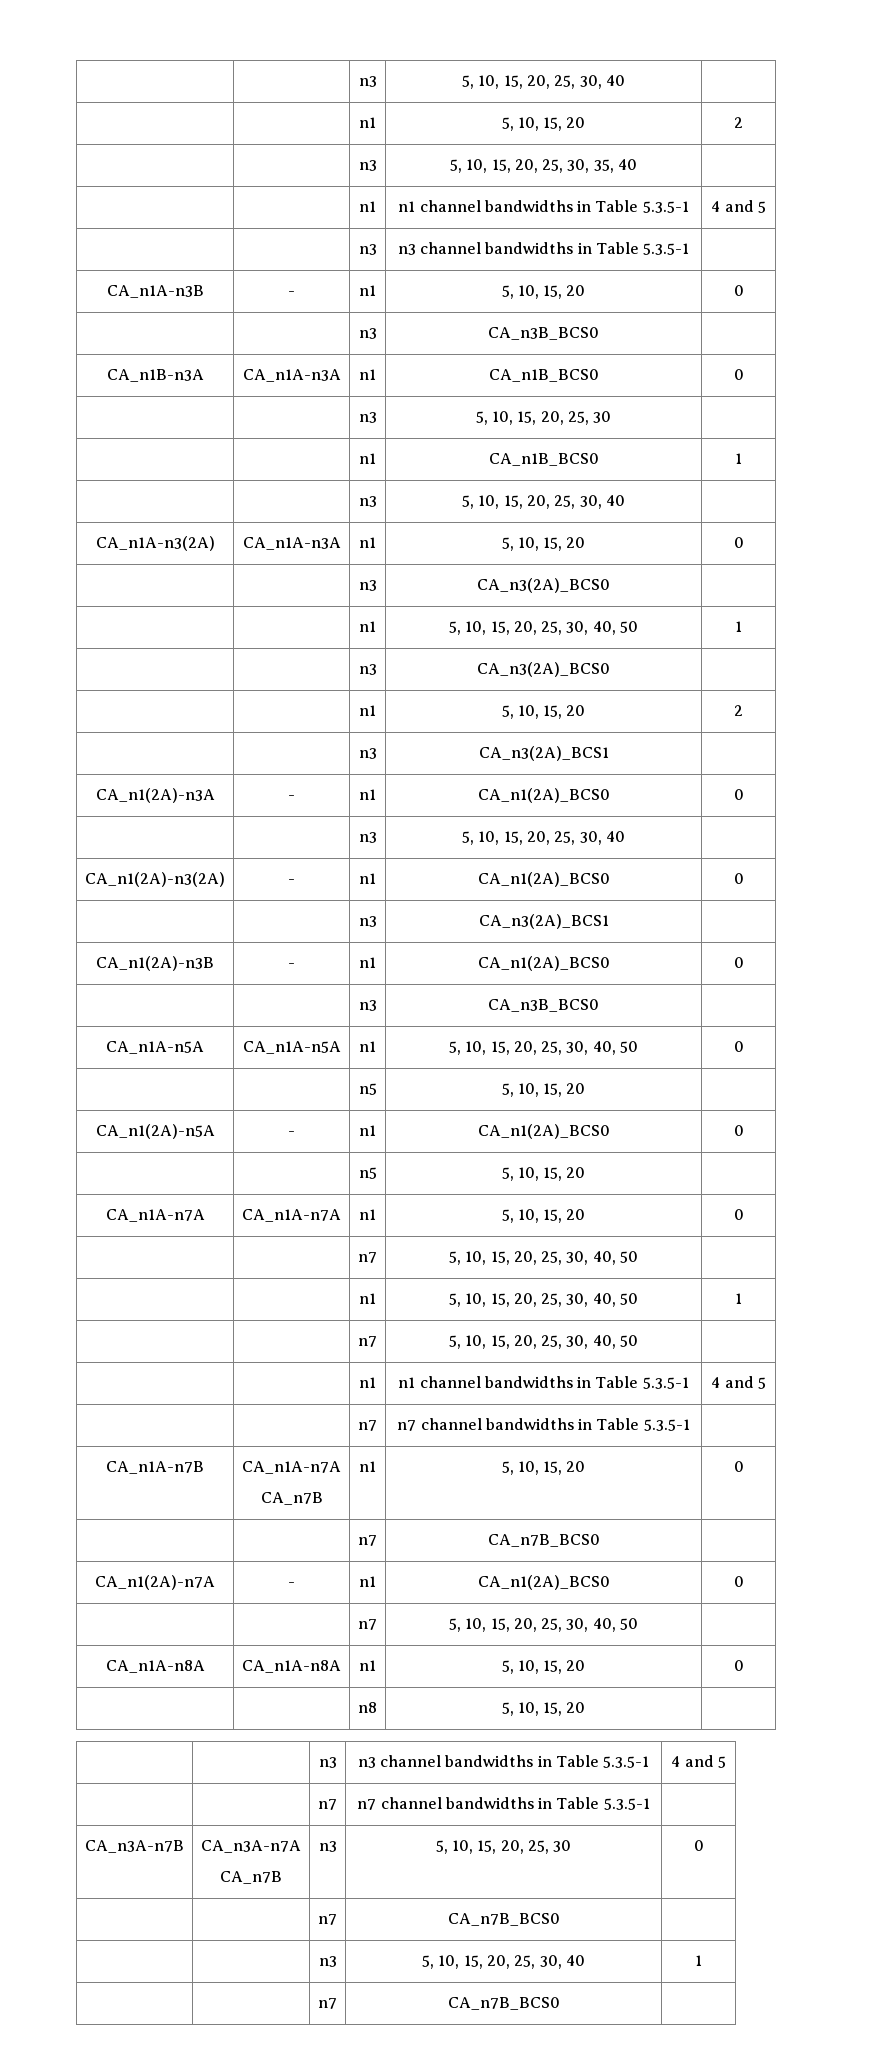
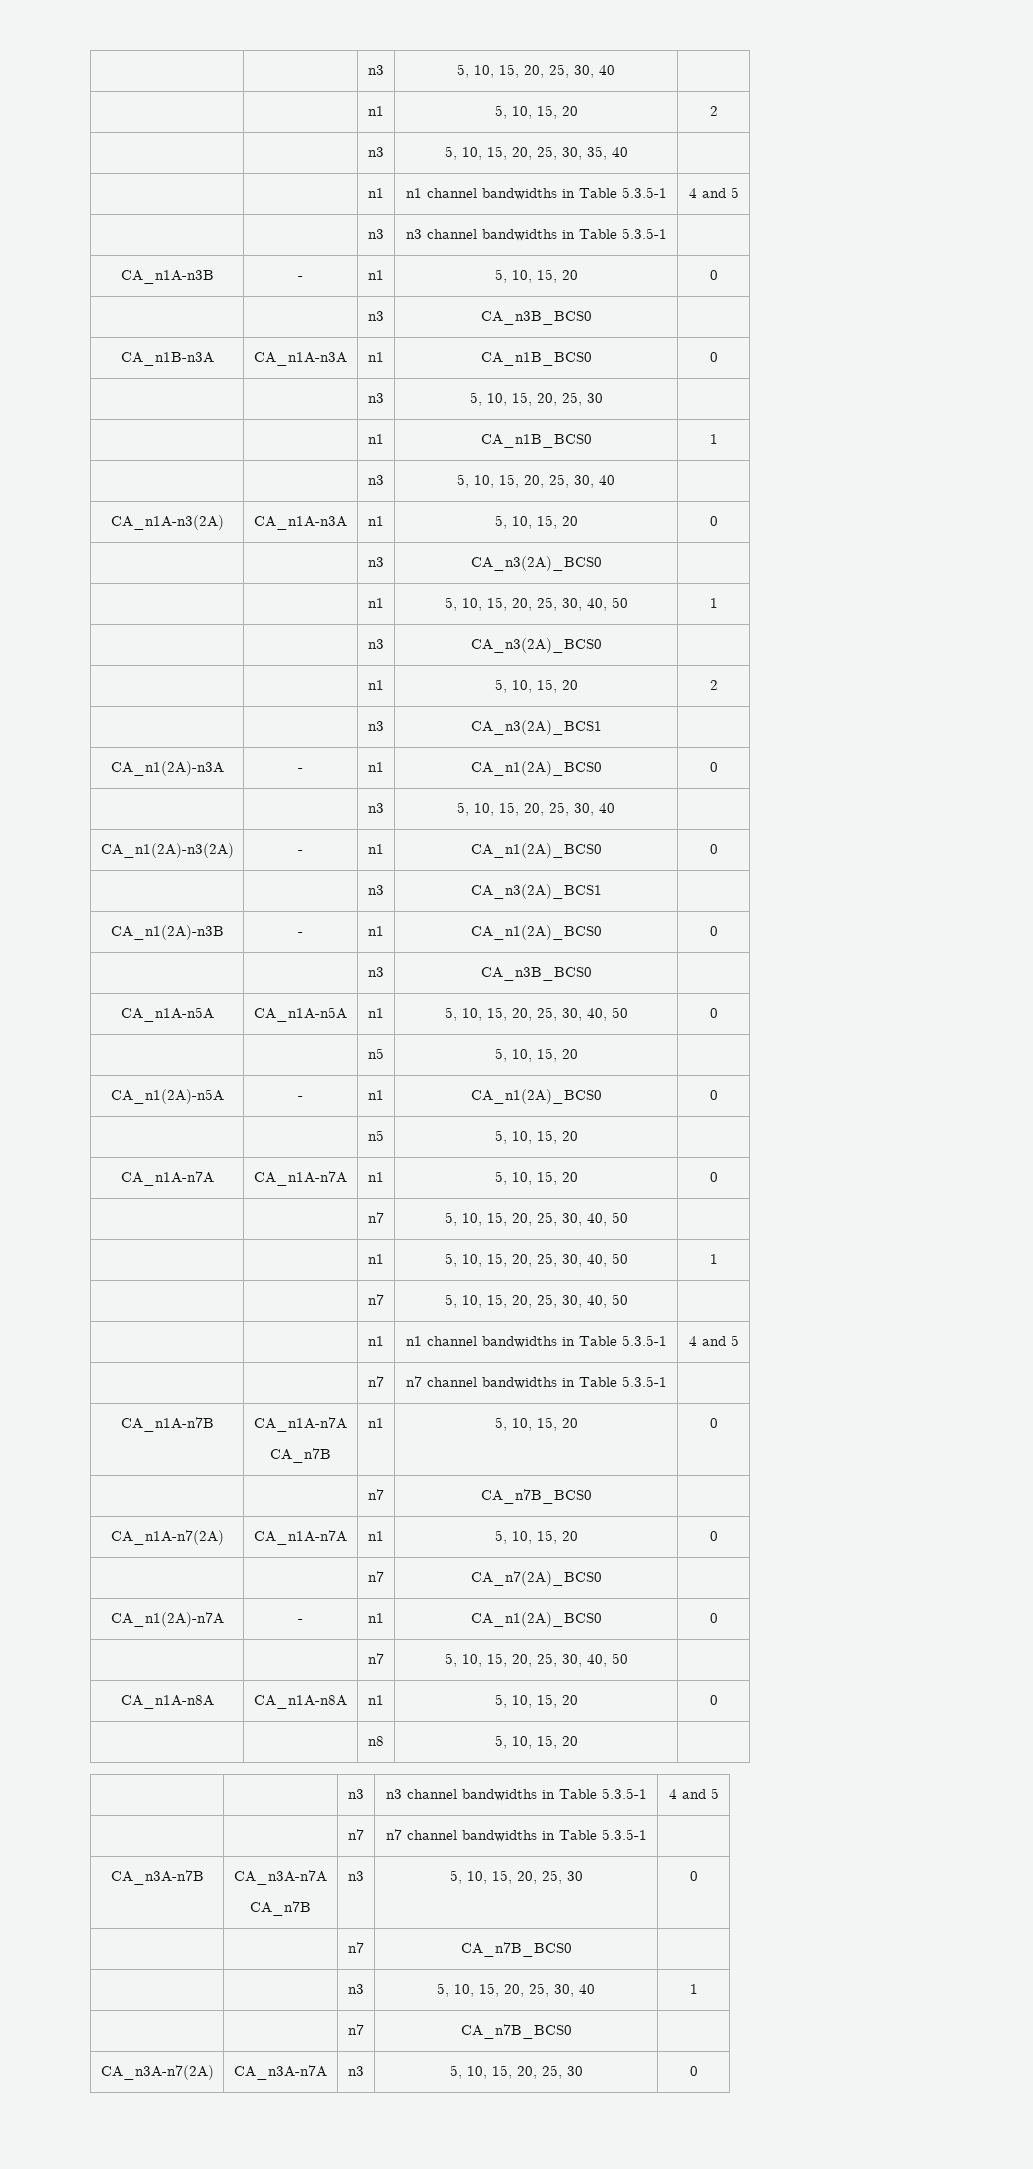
(600, 1540) none -> [110,1530,224,1545] [254,1530,347,1545] [368,1531,384,1541] [494,1530,578,1544] [709,1531,718,1541] [368,1571,384,1582] [470,1571,602,1586] // CA_n1A-n7(2A) | CA_n1A-n7A | n1 | 5, 10, 15, 20 | 0 // | | n7 | CA_n7(2A)_BCS0 |
(560, 2003) none -> [100,2065,214,2080] [234,2065,327,2080] [348,2066,364,2076] [449,2065,583,2079] [689,2066,698,2076] // CA_n3A-n7(2A) | CA_n3A-n7A | n3 | 5, 10, 15, 20, 25, 30 | 0

